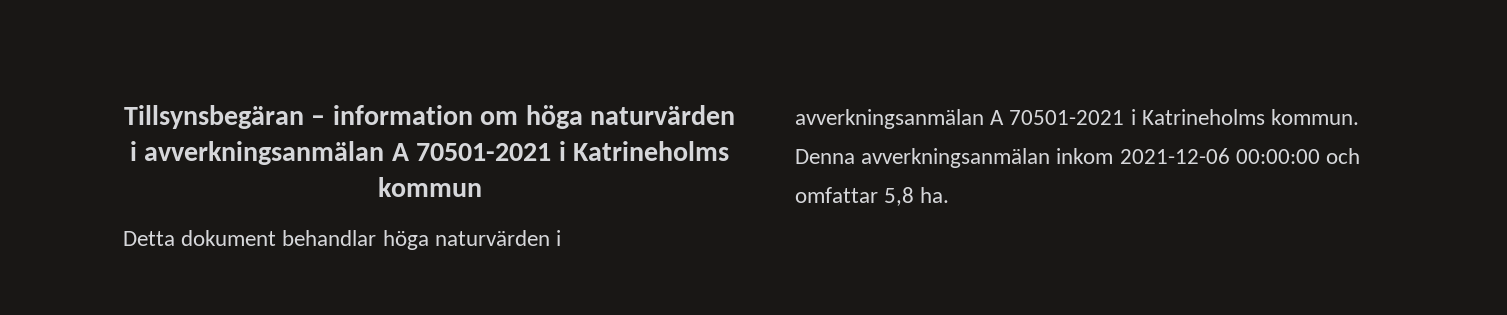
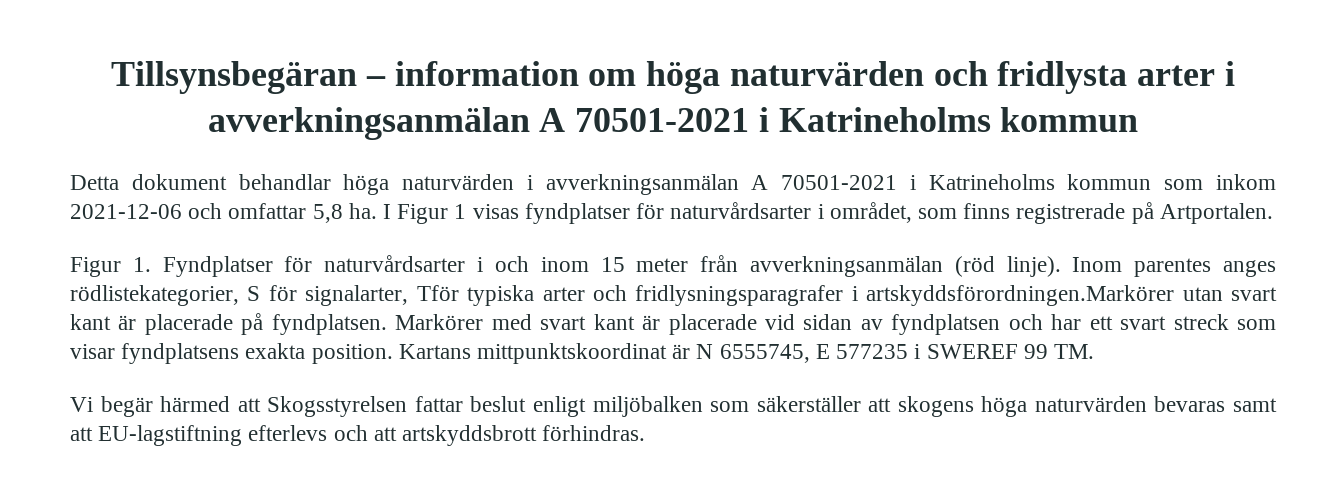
(736, 115) none -> [933,61,1216,94] och fridlysta arter
[1271,109,1360,125] [795,148,1051,168] kommun. Denna avverkningsanmälan -> [1067,174,1204,190] kommun som
[1235,149,1320,164] 00:00:00 -> (182, 211) none
(950, 195) none -> [383,202,1273,224] [70,255,1276,277] [70,285,1277,306] [70,313,1277,335] [70,343,1094,364] [70,396,1277,417] [70,425,646,446] I Figur 1 visas fyndplatser för naturvårdsarter i området, som finns registrerade på Artportalen. // Figur 1. Fyndplatser för naturvårdsarter i och inom 15 meter från avverkningsanmälan (röd linje). Inom parentes anges rödlistekategorier, S för signalarter, Tför typiska arter och fridlysningsparagrafer i artskyddsförordningen.Markörer utan svart kant är placerade på fyndplatsen. Markörer med svart kant är placerade vid sidan av fyndplatsen och har ett svart streck som visar fyndplatsens exakta position. Kartans mittpunktskoordinat är N 6555745, E 577235 i SWEREF 99 TM. // Vi begär härmed att Skogsstyrelsen fattar beslut enligt miljöbalken som säkerställer att skogens höga naturvärden bevaras samt att EU-lagstiftning efterlevs och att artskyddsbrott förhindras.

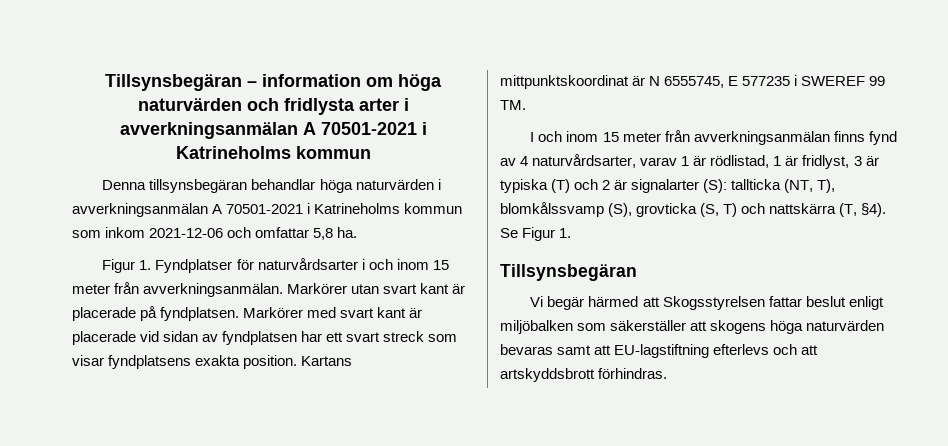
[70,174,227,190] Detta dokument -> [102,179,248,193] Denna tillsynsbegäran
[383,202,1273,224] I Figur 1 visas fyndplatser för naturvårdsarter i området, som finns registrerade på Artportalen. -> (358, 232) none
[749,256,1276,277] [70,285,1175,306] avverkningsanmälan (röd linje). Inom parentes anges rödlistekategorier, S för signalarter, Tför typiska arter och fridlysningsparagrafer i artskyddsförordningen.Markörer -> [143,283,348,297] avverkningsanmälan. Markörer
[1008,314,1043,330] och -> (298, 338) none
(1094, 351) none -> [530,130,897,145] [500,154,879,169] [500,179,836,193] [500,202,887,217] [500,227,572,241] [500,264,637,281] // I och inom 15 meter från avverkningsanmälan finns fynd av 4 naturvårdsarter, varav 1 är rödlistad, 1 är fridlyst, 3 är typiska (T) och 2 är signalarter (S): tallticka (NT, T), blomkålssvamp (S), grovticka (S, T) och nattskärra (T, §4). Se Figur 1. // Tillsynsbegäran

